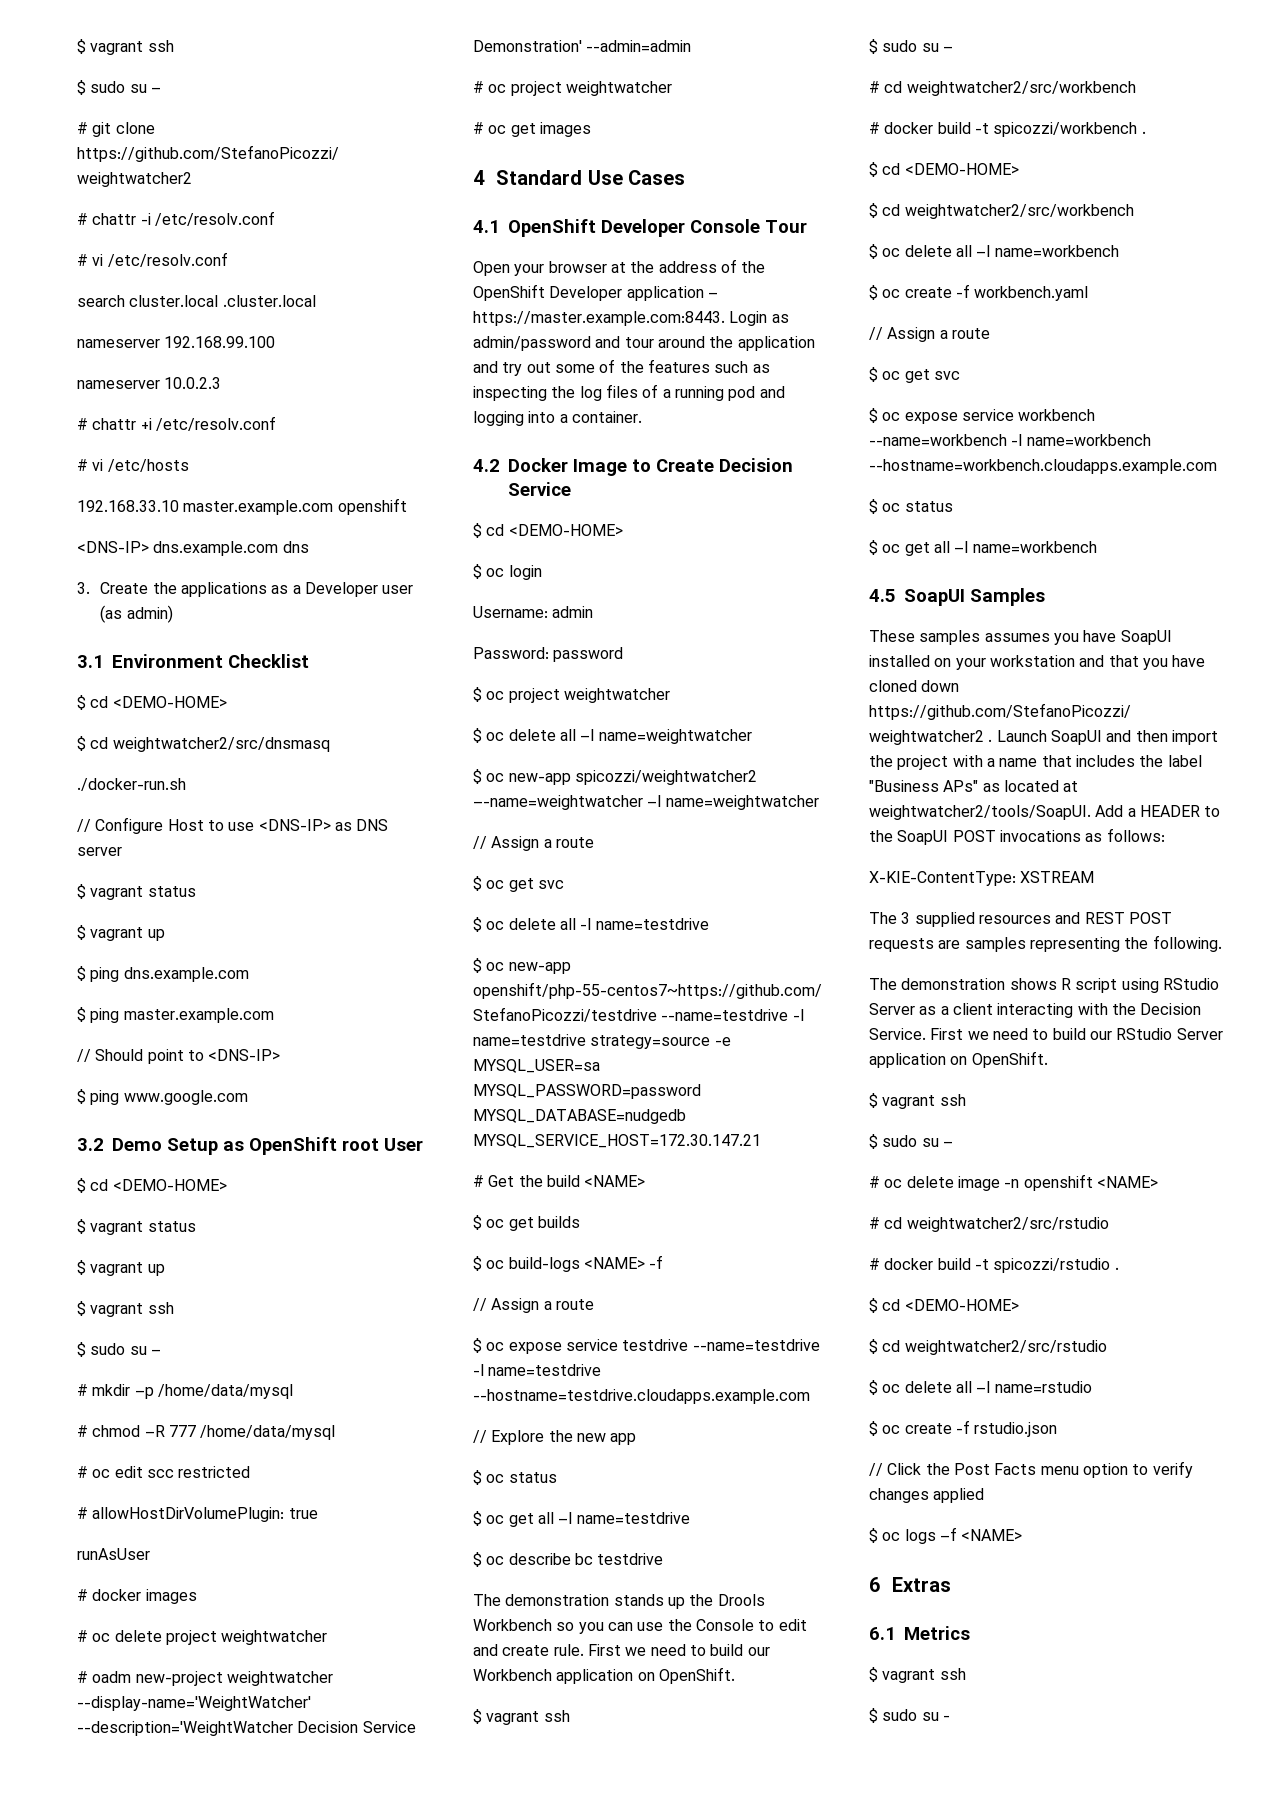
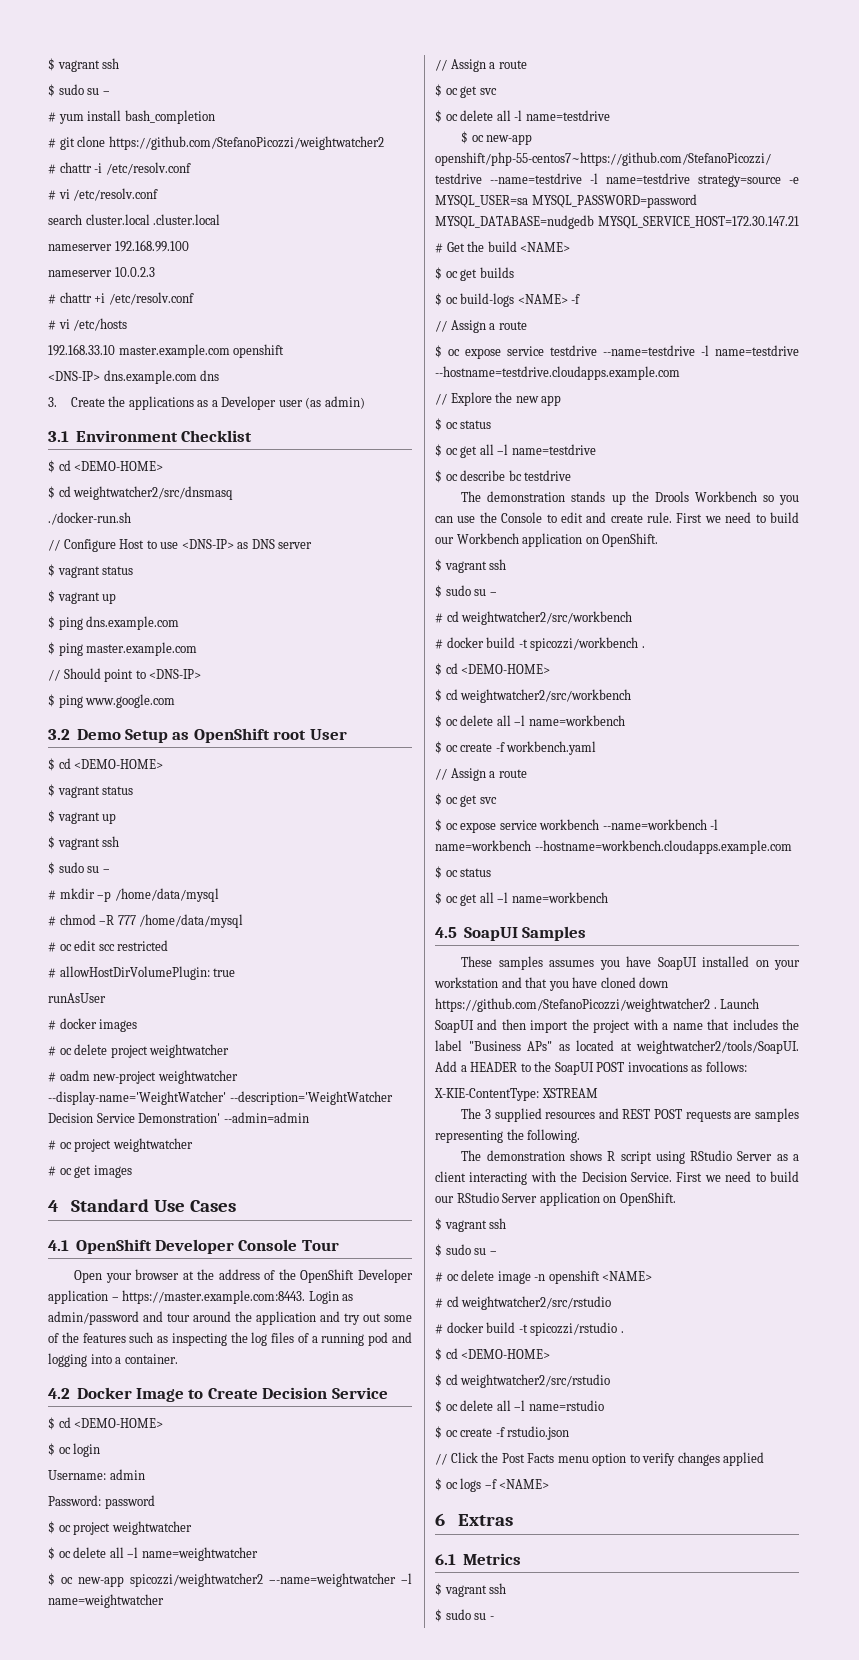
[77,39,174,55] [77,80,161,95] $ vagrant ssh // $ sudo su – -> [48,58,120,72] [48,84,110,97] [48,110,215,124] $ vagrant ssh // $ sudo su – // # yum install bash_completion

